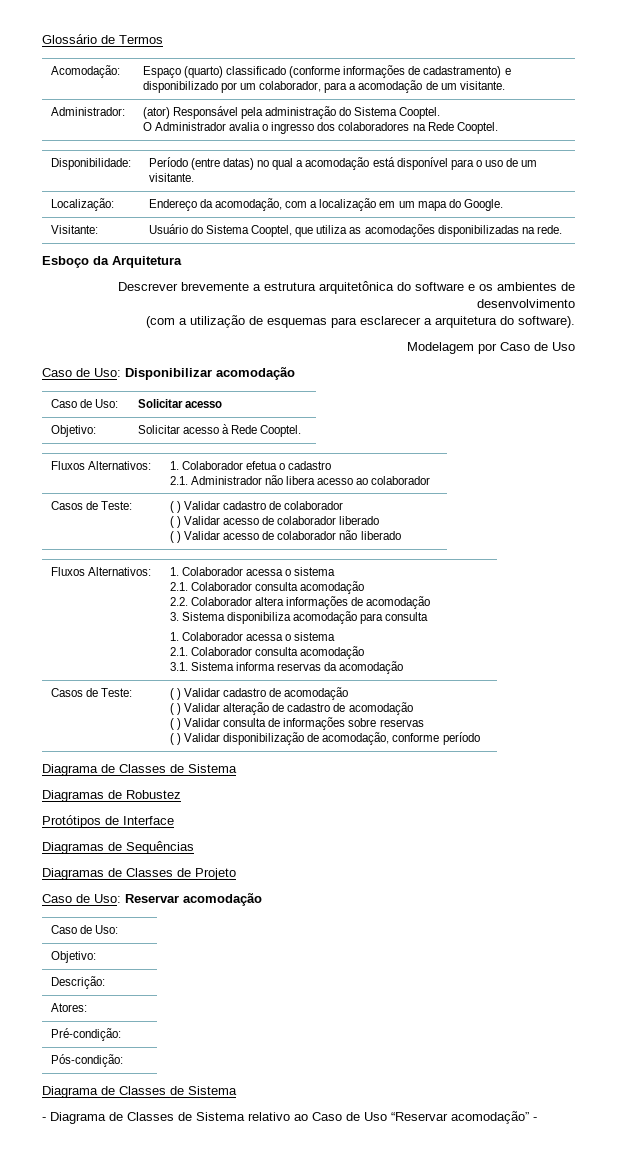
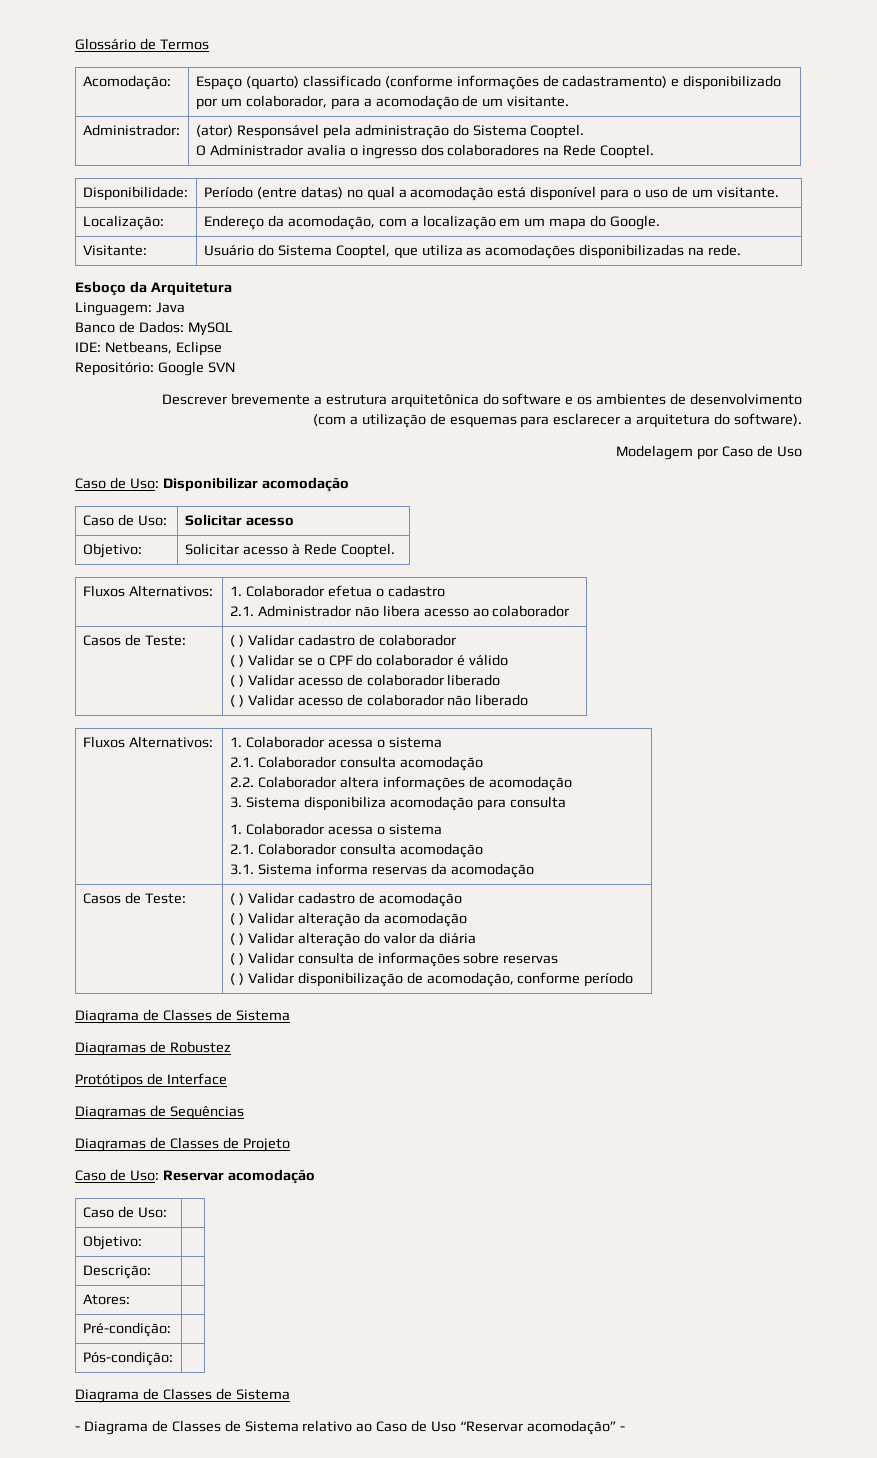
(182, 262) none -> [75,302,185,316] [75,321,233,336] [75,341,222,356] [75,361,235,376] // Linguagem: Java // Banco de Dados: MySQL // IDE: Netbeans, Eclipse // Repositório: Google SVN
(344, 505) none -> [229,654,509,667] // ( ) Validar se o CPF do colaborador é válido
[272,702,413,715] de cadastro de acomodação -> [363,912,467,927] [229,932,477,947] da acomodação // ( ) Validar alteração do valor da diária

